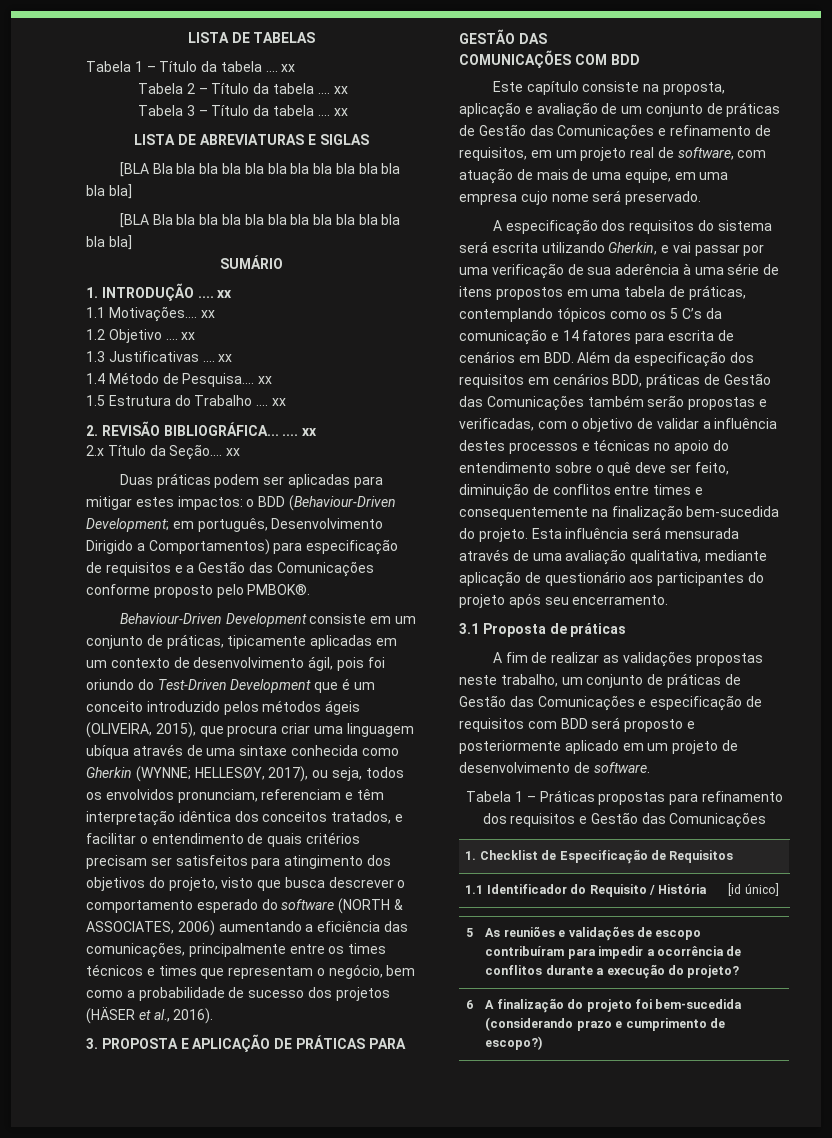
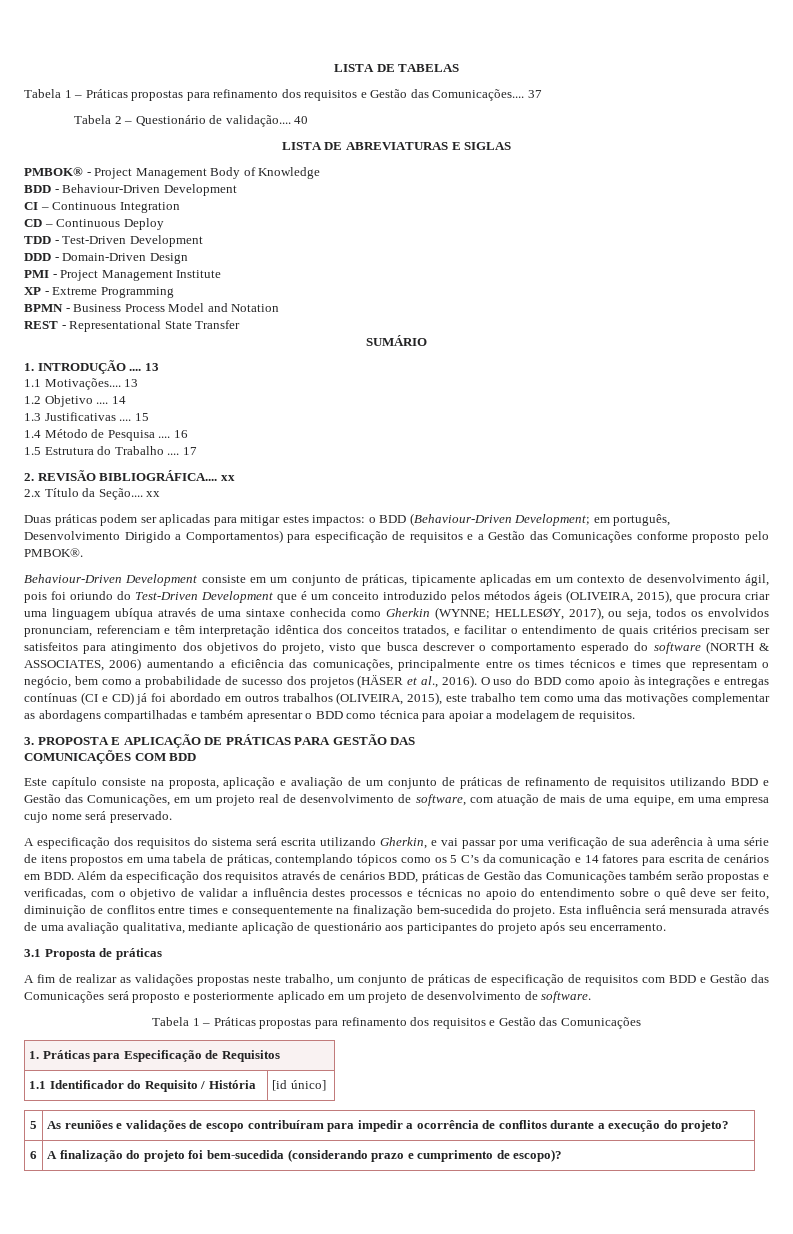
[159,61,296,72] [138,83,348,94] [138,105,348,116] Título da tabela .... xx // Tabela 2 – Título da tabela .... xx // Tabela 3 – Título da tabela .... xx -> [85,89,542,101] [74,115,309,127] Práticas propostas para refinamento dos requisitos e Gestão das Comunicações.... 37 // Tabela 2 – Questionário de validação.... 40
[119,162,401,177] [86,184,132,199] [119,213,401,228] [86,235,132,250] [BLA Bla bla bla bla bla bla bla bla bla bla bla bla bla] // [BLA Bla bla bla bla bla bla bla bla bla bla bla bla bla] -> [24,167,321,179] [24,184,237,196] [24,202,180,213] [24,218,164,230] [24,235,203,247] [24,253,188,264] [24,270,222,281] [24,287,174,298] [24,303,280,312] [24,320,241,332] PMBOK® - Project Management Body of Knowledge // BDD - Behaviour-Driven Development // CI – Continuous Integration // CD – Continuous Deploy // TDD - Test-Driven Development // DDD - Domain-Driven Design // PMI - Project Management Institute // XP - Extreme Programming // BPMN - Business Process Model and Notation // REST - Representational State Transfer
[217,290,233,298] xx -> [144,363,159,371] 13
[200,310,215,318] xx -> [124,379,139,387] 13
[181,332,196,340] xx -> [111,396,126,404] 14
[218,354,233,362] xx -> [134,413,149,421] 15
[182,373,273,387] Pesquisa.... xx -> [107,430,188,441] Pesquisa .... 16
[271,398,286,406] xx -> [182,447,197,455] 17
[163,422,299,436] BIBLIOGRÁFICA... .... -> [99,470,218,481] BIBLIOGRÁFICA....
(214, 1016) none -> [480,676,770,688] [24,692,771,705] [24,710,635,722] O uso do BDD como apoio às integrações e entregas contínuas (CI e CD) já foi abordado em outros trabalhos (OLIVEIRA, 2015), este trabalho tem como uma das motivações complementar as abordagens compartilhadas e também apresentar o BDD como técnica para apoiar a modelagem de requisitos.
[478,124,771,140] [459,147,527,161] Gestão das Comunicações e refinamento de requisitos, -> [524,777,769,789] [24,794,171,806] refinamento de requisitos utilizando BDD e Gestão das Comunicações,
(674, 152) none -> [300,794,412,803] desenvolvimento de
[527,377,549,385] em -> [281,871,337,880] através de
[459,695,647,711] Gestão das Comunicações e -> (487, 978) none
(588, 723) none -> [700,974,769,983] [24,991,104,1003] e Gestão das Comunicações
[479,850,557,860] Checklist de -> [42,1050,121,1062] Práticas para
[485,1036,543,1050] escopo?) -> [513,1149,563,1162] escopo)?

